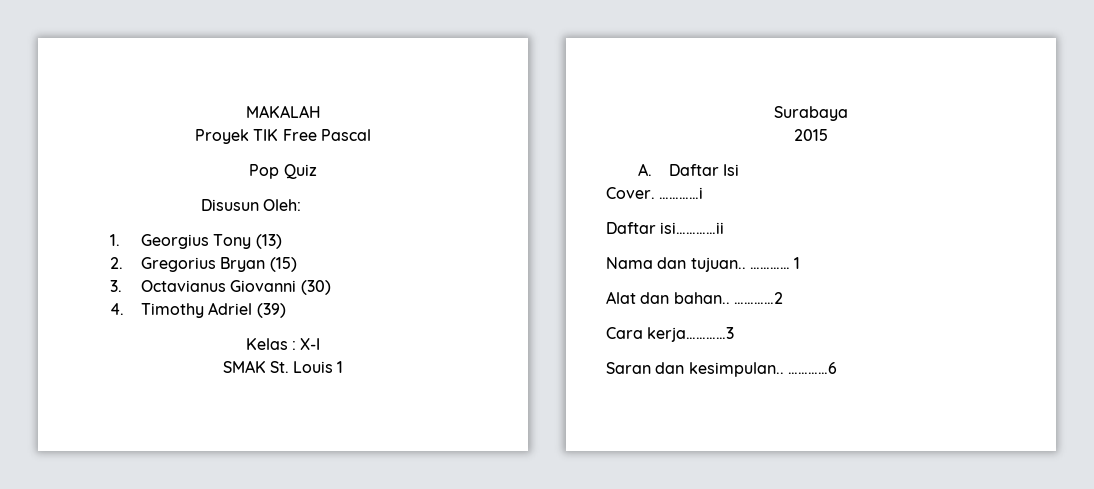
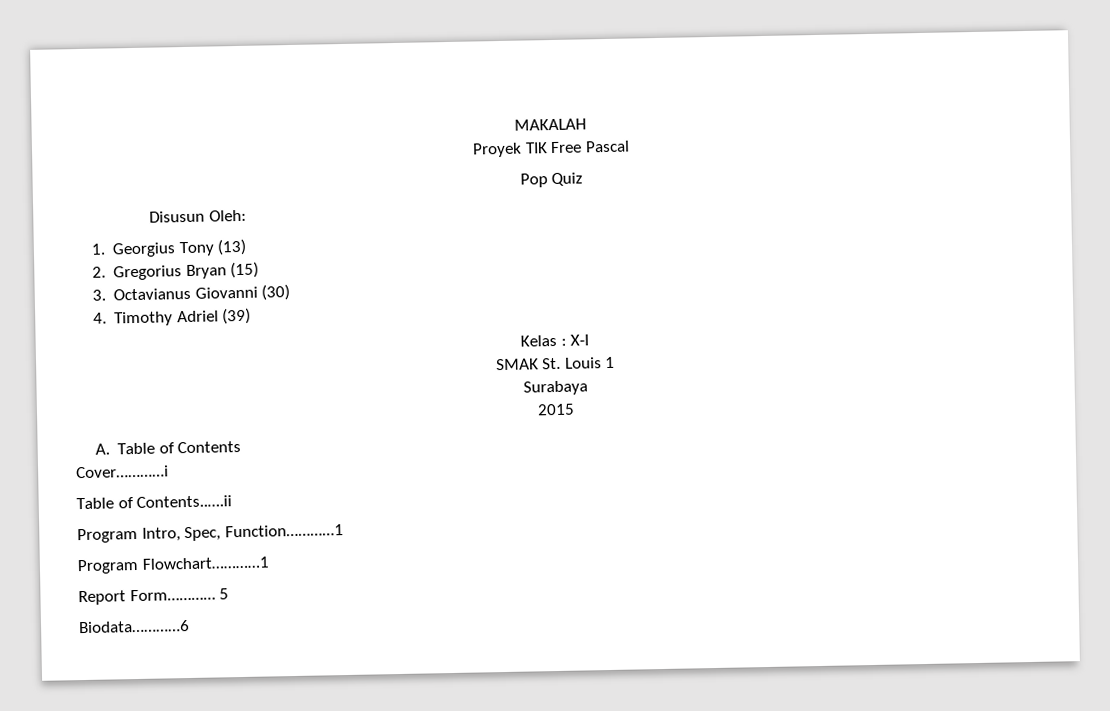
[669,164,740,176] [606,187,704,199] [606,222,725,234] [606,257,801,272] [606,291,783,304] [606,327,735,342] [606,362,837,377] Daftar Isi // Cover. …………i // Daftar isi…………ii // Nama dan tujuan.. ………… 1 // Alat dan bahan.. …………2 // Cara kerja…………3 // Saran dan kesimpulan.. …………6 -> [116,440,242,455] [76,465,169,479] [76,495,233,510] [77,524,344,544] [77,556,269,575] [78,588,230,606] [78,620,190,634] Table of Contents // Cover…………i // Table of Contents..….ii // Program Intro, Spec, Function…………1 // Program Flowchart…………1 // Report Form………… 5 // Biodata…………6

